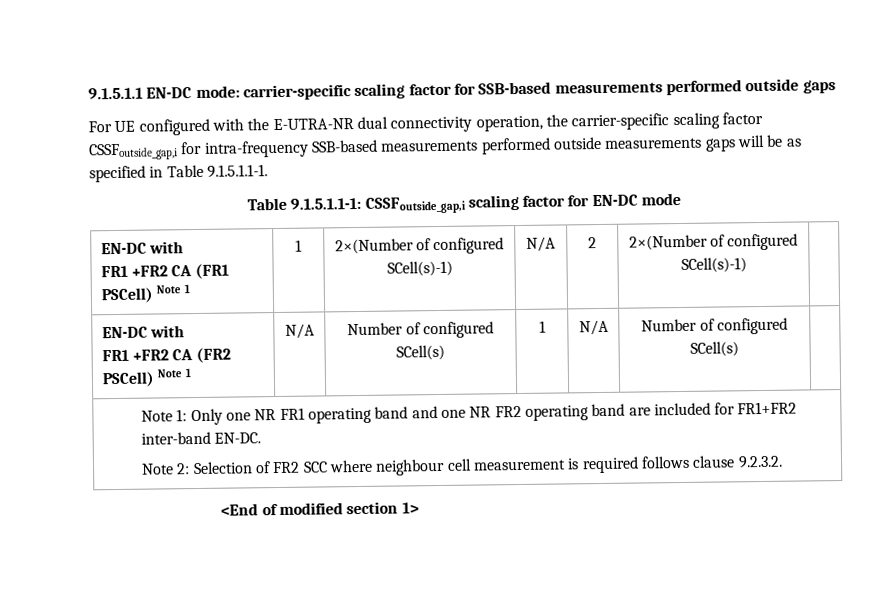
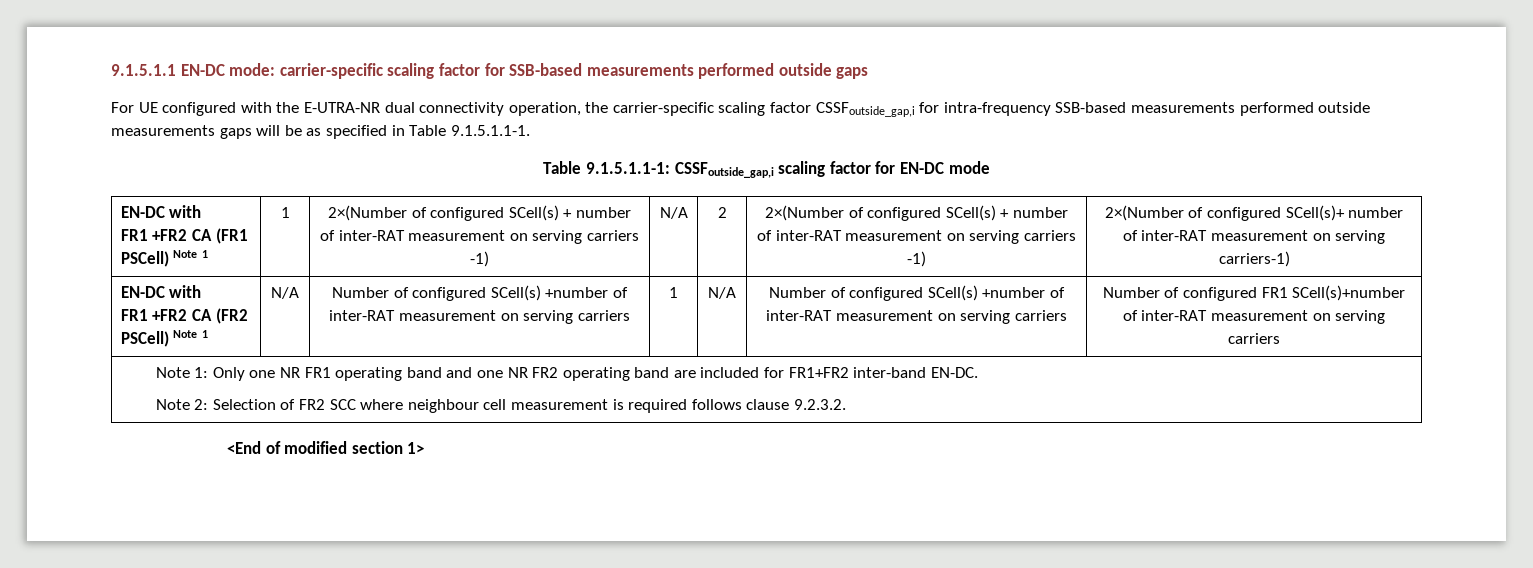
[386,260,453,277] SCell(s)-1) -> [508,205,631,221] [320,230,639,244] [469,251,489,267] SCell(s) + number of inter-RAT measurement on serving carriers -1)
[680,257,747,273] SCell(s)-1) | -> [945,205,1068,221] [757,230,1076,244] [907,251,926,267] [1104,205,1404,221] [1122,230,1386,244] [1218,251,1290,267] SCell(s) + number of inter-RAT measurement on serving carriers -1) | 2×(Number of configured SCell(s)+ number of inter-RAT measurement on serving carriers-1)
[538,320,546,333] [578,319,609,336] [641,317,788,335] [690,341,739,357] | 1 | N/A | Number of configured SCell(s) | -> [545,287,628,298] [329,310,630,324] [669,287,678,298] [708,287,736,299] [769,285,1065,301] [766,310,1067,324] [1102,285,1406,301] [1122,310,1386,324] [1228,333,1280,344] +number of inter-RAT measurement on serving carriers | 1 | N/A | Number of configured SCell(s) +number of inter-RAT measurement on serving carriers | Number of configured FR1 SCell(s)+number of inter-RAT measurement on serving carriers

